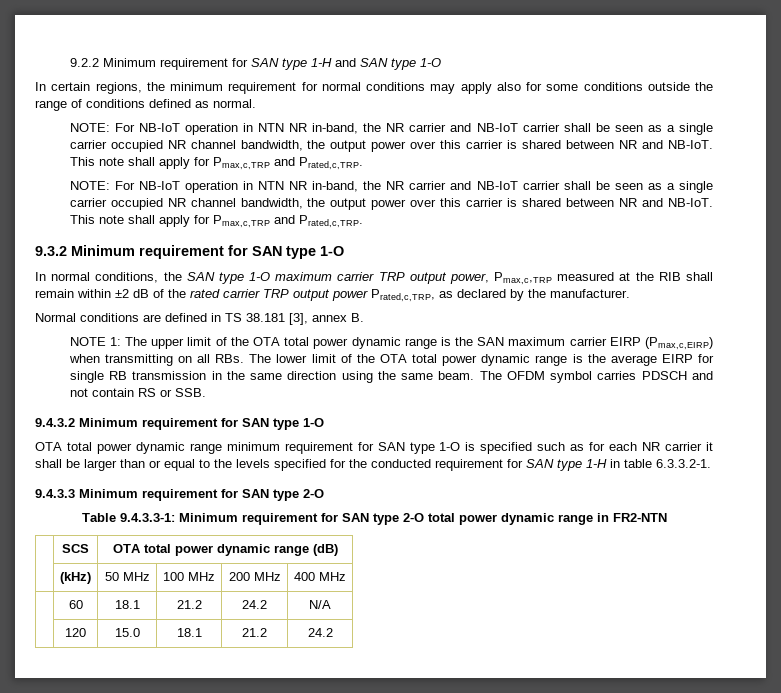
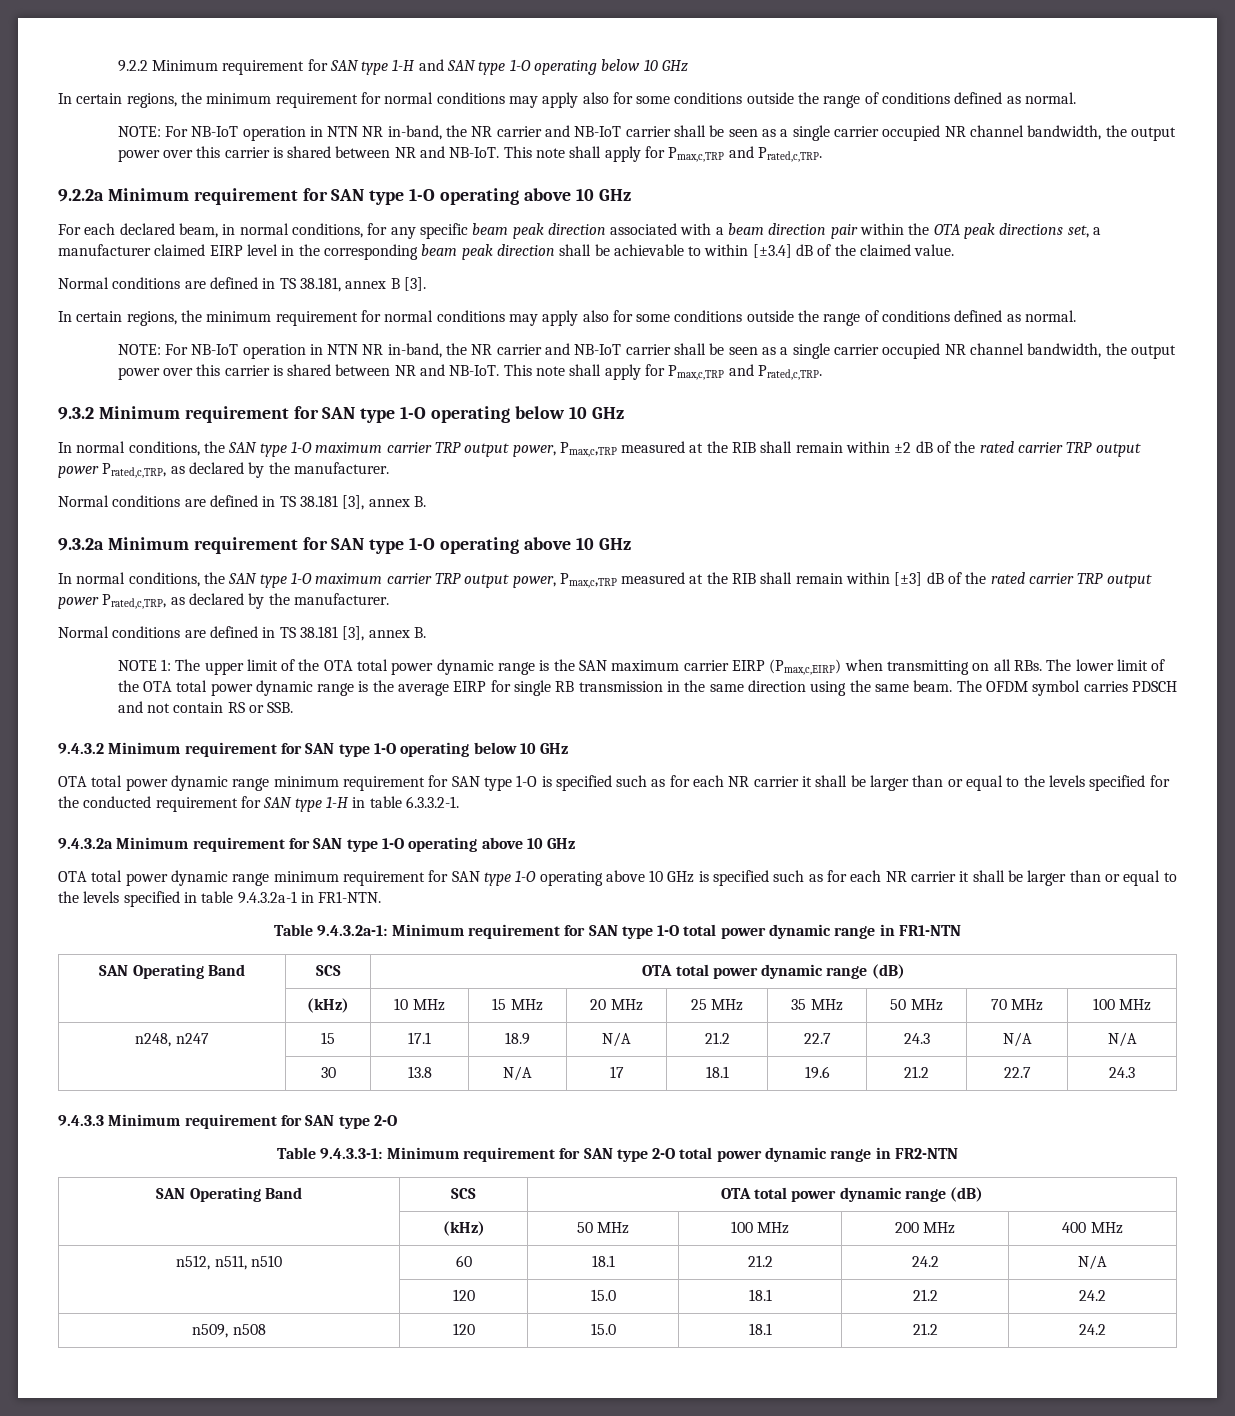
(441, 62) none -> [534,59,689,75] operating below 10 GHz
(363, 163) none -> [58,188,631,205] [58,223,1102,239] [58,244,955,260] [58,277,426,292] [58,310,1077,326] // 9.2.2a Minimum requirement for SAN type 1-O operating above 10 GHz // For each declared beam, in normal conditions, for any specific beam peak direction associated with a beam direction pair within the OTA peak directions set, a manufacturer claimed EIRP level in the corresponding beam peak direction shall be achievable to within [±3.4] dB of the claimed value. // Normal conditions are defined in TS 38.181, annex B [3]. // In certain regions, the minimum requirement for normal conditions may apply also for some conditions outside the range of conditions defined as normal.
(344, 251) none -> [431,406,624,423] operating below 10 GHz
(364, 317) none -> [58,537,631,554] [58,572,1152,588] [58,593,389,609] [58,626,426,641] // 9.3.2a Minimum requirement for SAN type 1-O operating above 10 GHz // In normal conditions, the SAN type 1-O maximum carrier TRP output power, Pmax,c,TRP measured at the RIB shall remain within [±3] dB of the rated carrier TRP output power Prated,c,TRP, as declared by the manufacturer. // Normal conditions are defined in TS 38.181 [3], annex B.
(324, 422) none -> [400,742,569,757] operating below 10 GHz
(711, 463) none -> [58,837,576,852] [58,870,1177,886] [58,891,382,907] [273,924,962,939] [99,964,245,979] [315,965,341,976] [642,964,905,979] [307,998,349,1013] [394,998,445,1011] [492,998,543,1011] [590,999,643,1011] [690,999,744,1011] [791,999,843,1011] [890,999,943,1011] [990,999,1044,1011] [1092,998,1152,1011] [135,1033,209,1047] [321,1032,335,1044] [408,1032,431,1044] [505,1032,530,1045] [602,1032,631,1047] [704,1032,730,1044] [803,1033,831,1044] [903,1033,930,1044] [1002,1032,1032,1047] [1107,1032,1137,1047] [320,1067,336,1078] [407,1066,432,1078] [503,1066,532,1081] [609,1066,624,1078] [705,1066,729,1078] [804,1066,830,1079] [904,1066,929,1078] [1003,1067,1031,1078] [1109,1067,1135,1078] // 9.4.3.2a Minimum requirement for SAN type 1-O operating above 10 GHz // OTA total power dynamic range minimum requirement for SAN type 1-O operating above 10 GHz is specified such as for each NR carrier it shall be larger than or equal to the levels specified in table 9.4.3.2a-1 in FR1-NTN. // Table 9.4.3.2a-1: Minimum requirement for SAN type 1-O total power dynamic range in FR1-NTN // SAN Operating Band | SCS | OTA total power dynamic range (dB) // | (kHz) | 10 MHz | 15 MHz | 20 MHz | 25 MHz | 35 MHz | 50 MHz | 70 MHz | 100 MHz // n248, n247 | 15 | 17.1 | 18.9 | N/A | 21.2 | 22.7 | 24.3 | N/A | N/A // | 30 | 13.8 | N/A | 17 | 18.1 | 19.6 | 21.2 | 22.7 | 24.3
(667, 517) none -> [156,1187,302,1202] SAN Operating Band
(346, 576) none -> [176,1255,282,1270] n512, n511, n510
(333, 632) none -> [192,1324,266,1338] [452,1323,475,1335] [590,1323,616,1335] [748,1323,772,1335] [912,1323,938,1335] [1079,1324,1106,1335] // n509, n508 | 120 | 15.0 | 18.1 | 21.2 | 24.2

